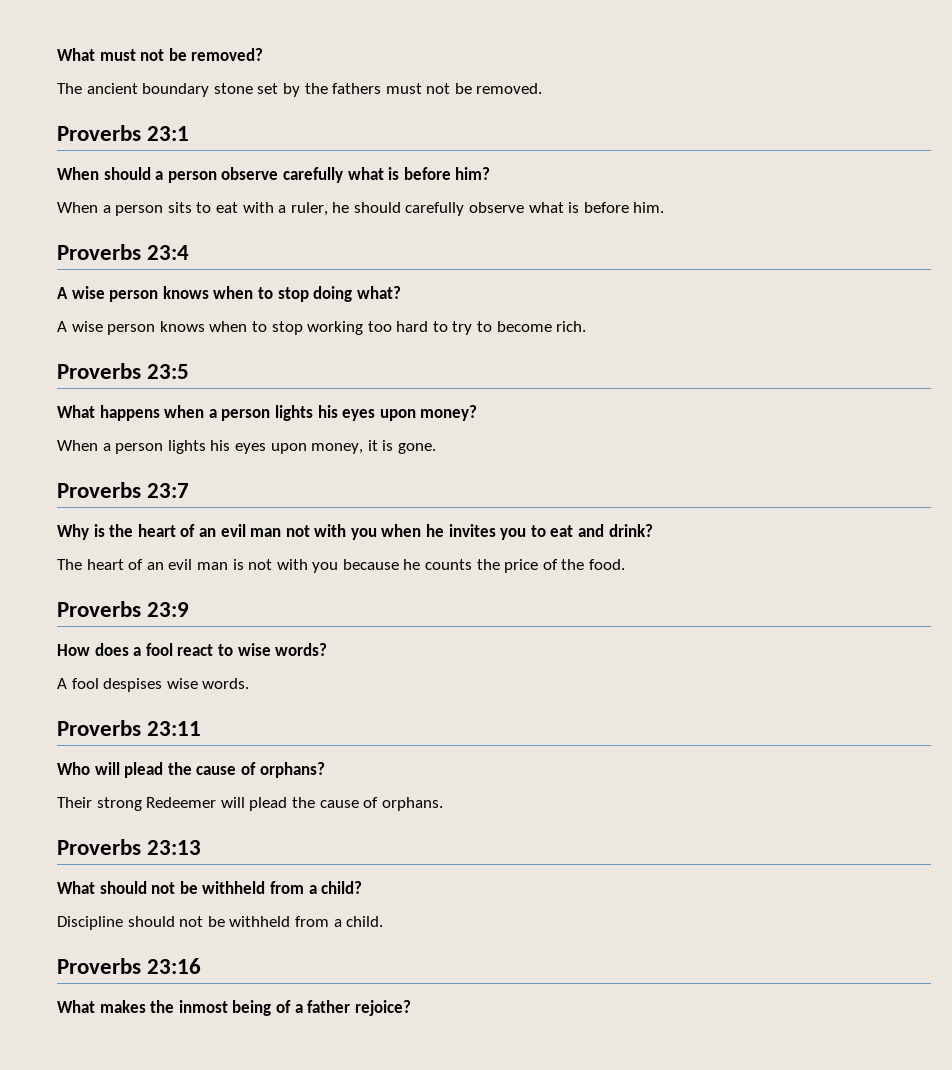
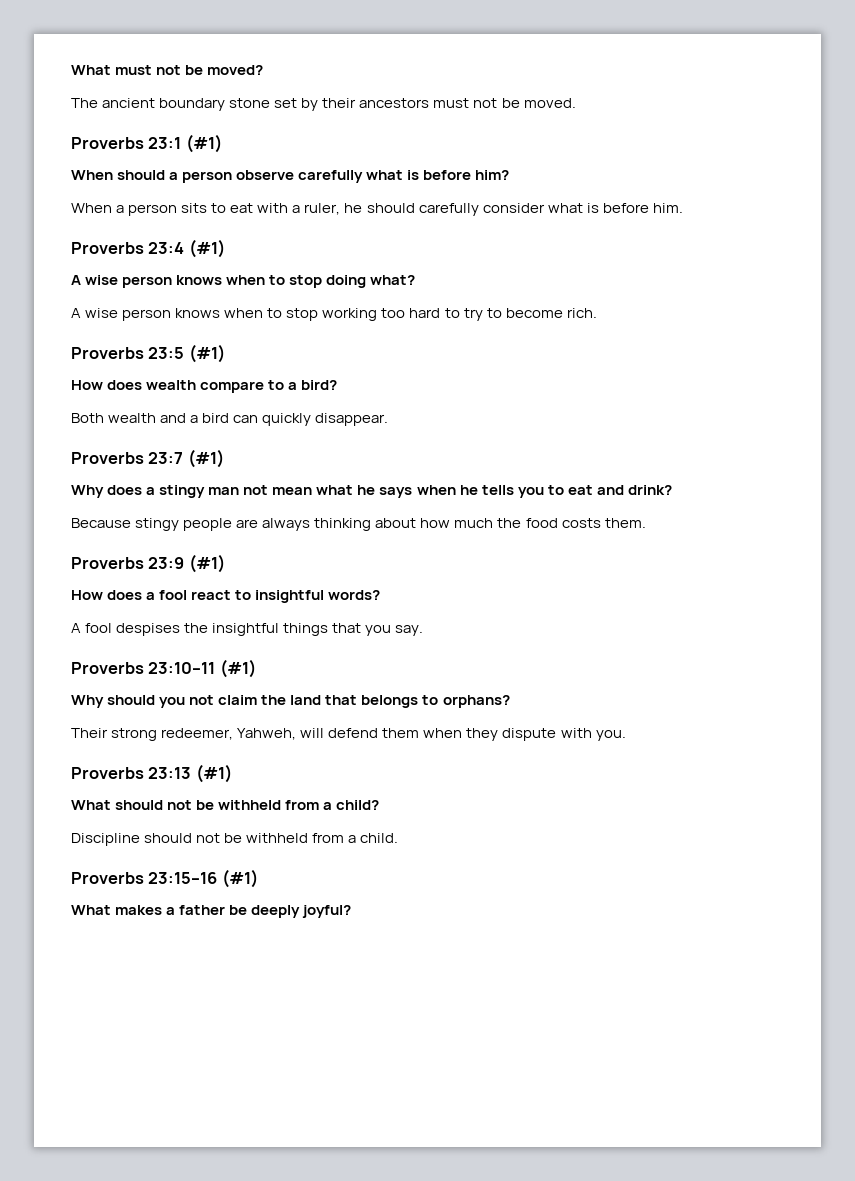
[191,48,264,61] removed? -> [207,65,264,75] moved?
[304,83,543,94] the fathers must not be removed. -> [322,98,576,108] their ancestors must not be moved.
(190, 133) none -> [185,134,222,153] (#1)
[469,202,525,213] observe -> [482,203,545,213] consider
(190, 252) none -> [188,239,225,258] (#1)
[57,405,478,421] [57,440,436,454] // What happens when a person lights his eyes upon money? // When a person lights his eyes upon money, it is gone. -> [188,344,225,363] [71,380,338,393] [71,413,389,426] (#1) // How does wealth compare to a bird? // Both wealth and a bird can quickly disappear.
[57,524,377,540] // Why is the heart of an evil man not with you -> [187,449,224,468] [71,485,413,498] (#1) // Why does a stingy man not mean what he says
[448,524,496,537] invites -> [481,485,514,495] tells
[57,559,626,573] The heart of an evil man is not with you because he counts the price of the food. -> [71,518,646,531] Because stingy people are always thinking about how much the food costs them.
(190, 609) none -> [188,554,225,573] (#1)
[237,643,271,656] wise -> [255,590,325,603] insightful
[166,678,250,689] [57,720,202,736] [57,762,325,778] [57,797,443,811] wise words. // Proverbs 23:11 // Who will plead the cause of orphans? // Their strong Redeemer will plead the cause of orphans. -> [184,623,424,636] [71,659,256,678] [71,695,510,708] [71,728,626,741] the insightful things that you say. // Proverbs 23:10–11 (#1) // Why should you not claim the land that belongs to orphans? // Their strong redeemer, Yahweh, will defend them when they dispute with you.
(202, 847) none -> [195,764,232,783] (#1)
[147,958,202,974] 23:16 -> [148,869,258,888] 23:15–16 (#1)
[150,1000,411,1016] the inmost being of a father rejoice? -> [166,905,352,918] a father be deeply joyful?

